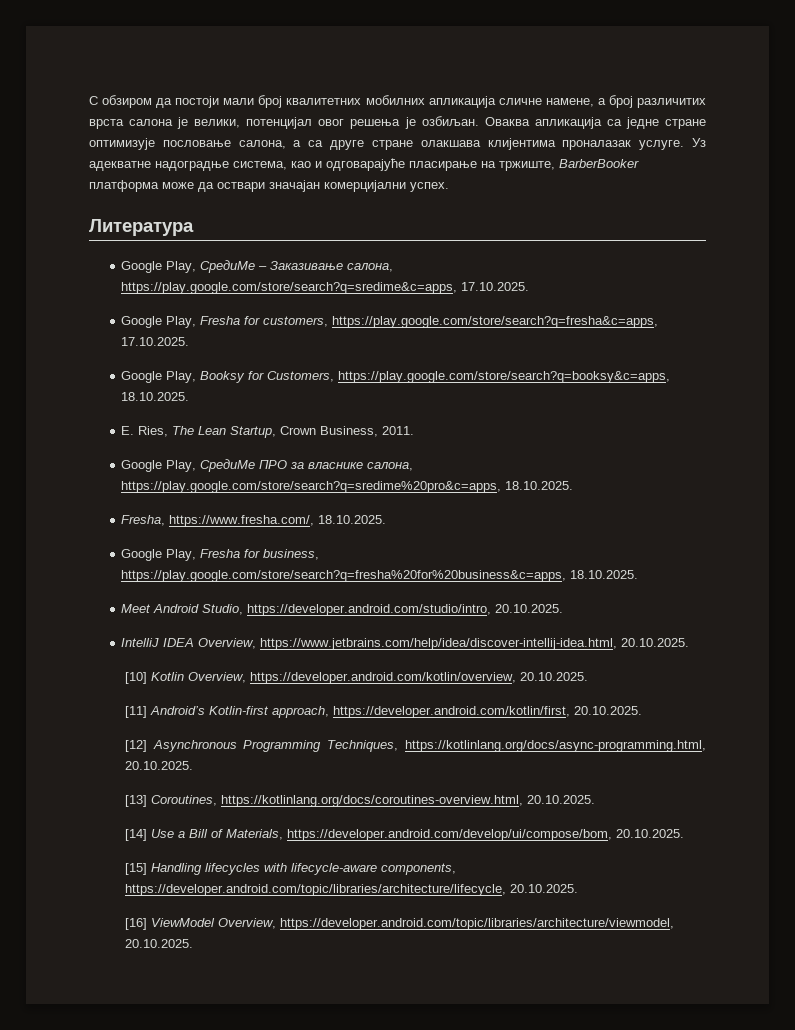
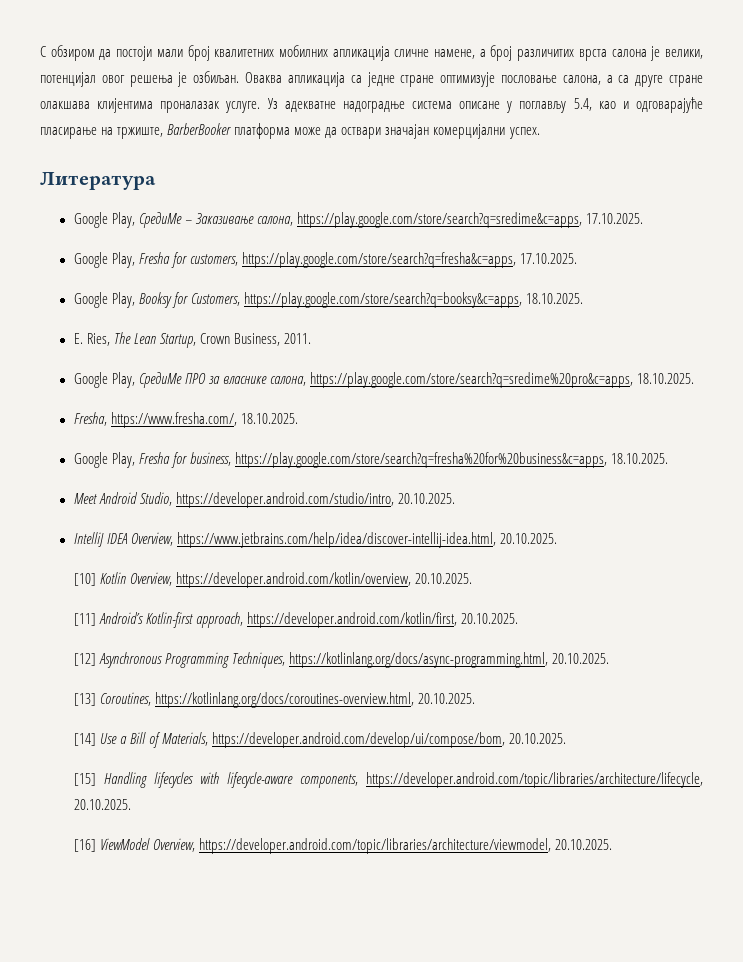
[233,161,287,170] система, -> [412,98,592,113] система описане у поглављу 5.4,

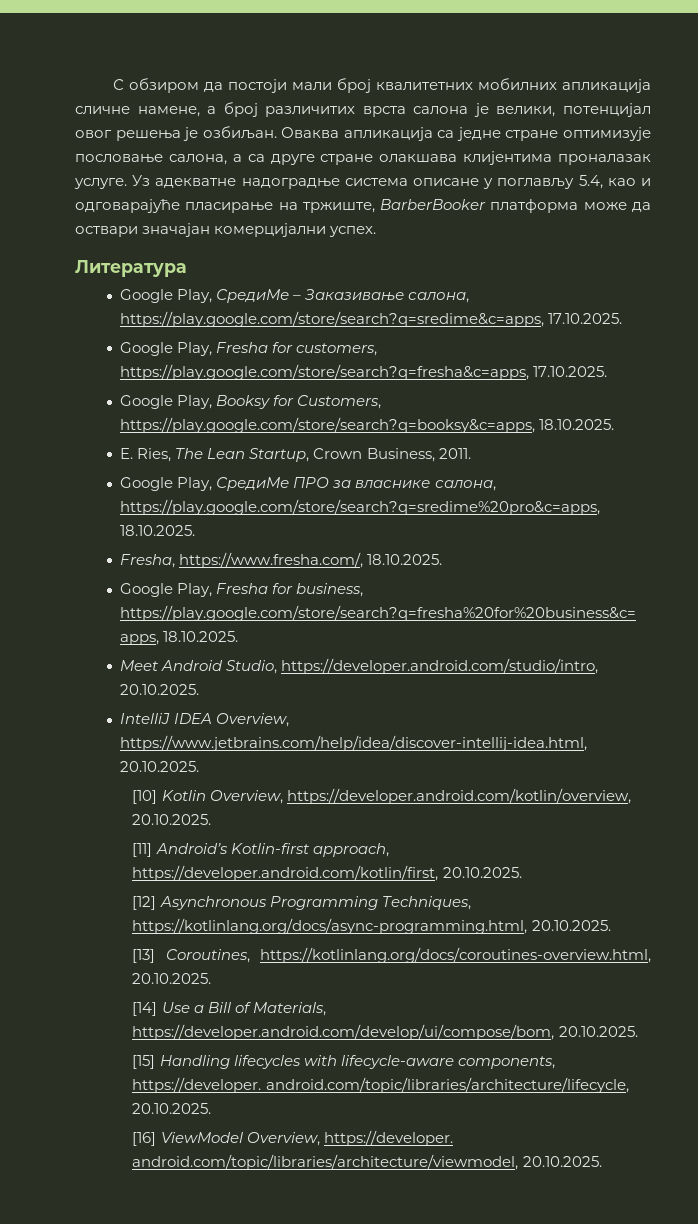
[366,772,703,788] https://developer.android.com/topic/libraries/architecture/lifecycle, -> [132,1077,629,1093] https://developer. android.com/topic/libraries/architecture/lifecycle,
[199,838,552,854] https://developer.android.com/topic/libraries/architecture/viewmodel, -> [323,1130,453,1146] [132,1154,519,1170] https://developer. android.com/topic/libraries/architecture/viewmodel,

